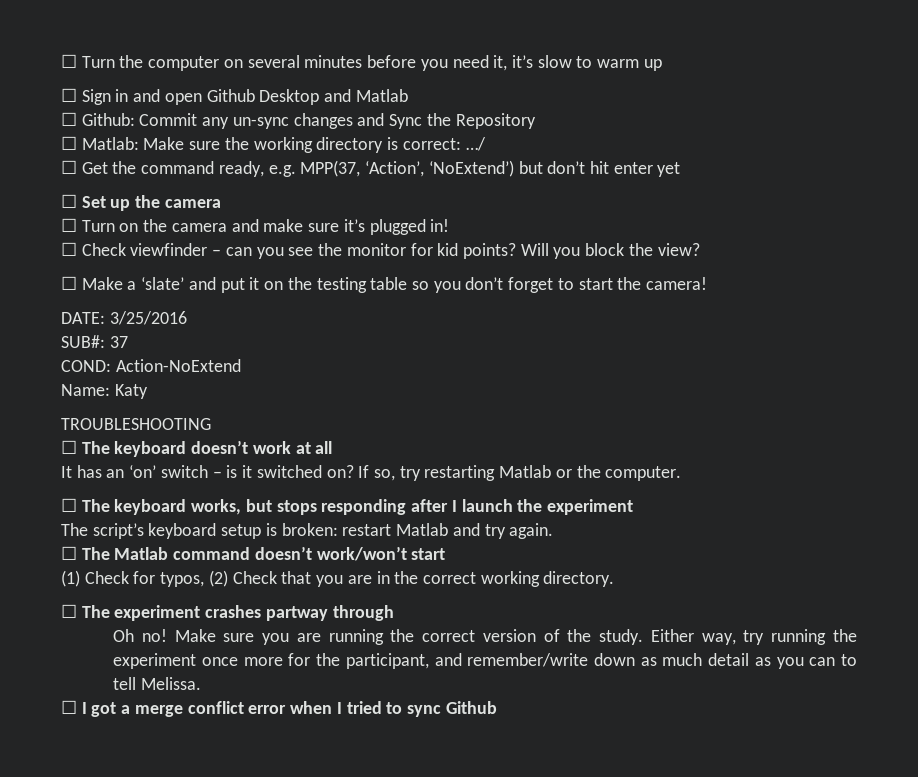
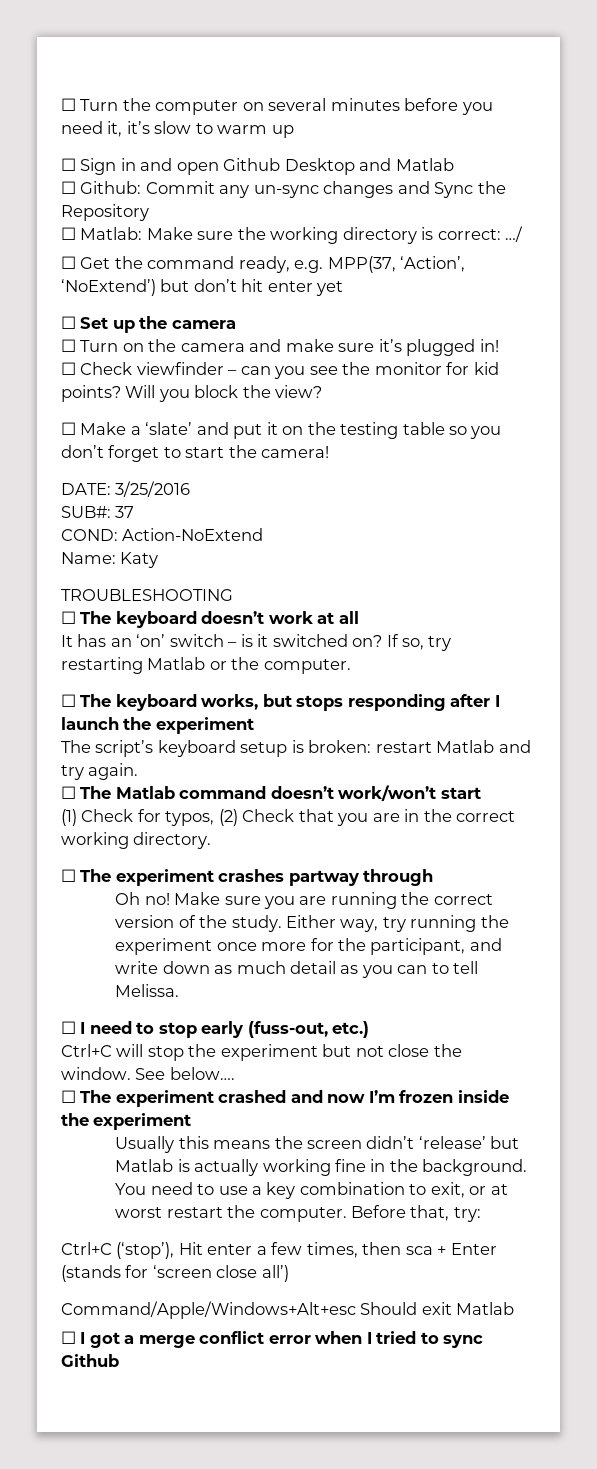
[467,653,589,667] remember/write -> [115,961,159,974] write
(201, 683) none -> [61,1021,370,1038] [61,1044,462,1061] [61,1067,235,1080] [61,1090,509,1107] [61,1113,192,1130] [115,1136,520,1153] [115,1159,528,1176] [115,1182,508,1199] [115,1205,481,1222] [61,1242,497,1259] [61,1265,289,1282] [61,1301,515,1319] // ☐ I need to stop early (fuss-out, etc.) // Ctrl+C will stop the experiment but not close the window. See below…. // ☐ The experiment crashed and now I’m frozen inside the experiment // Usually this means the screen didn’t ‘release’ but Matlab is actually working fine in the background. You need to use a key combination to exit, or at worst restart the computer. Before that, try: // Ctrl+C (‘stop’), Hit enter a few times, then sca + Enter (stands for ‘screen close all’) // Command/Apple/Windows+Alt+esc Should exit Matlab

